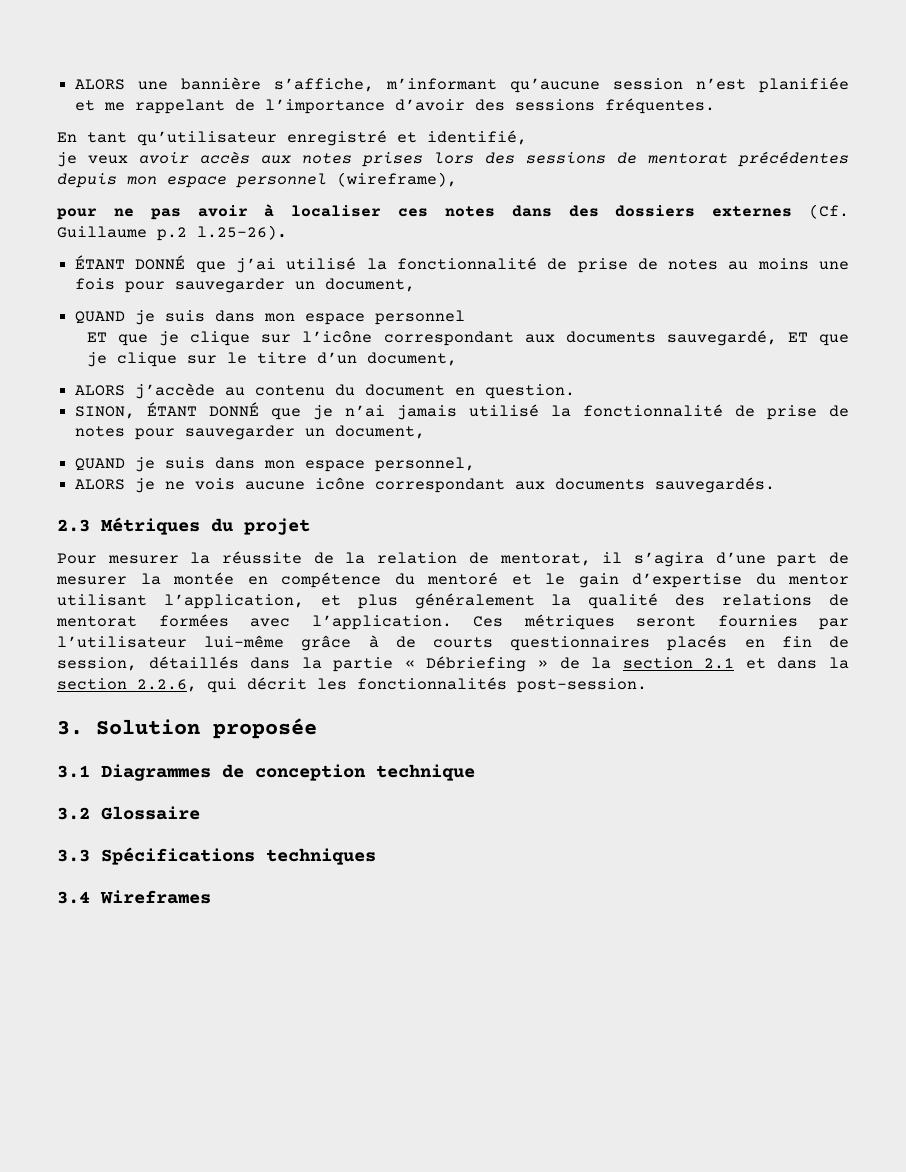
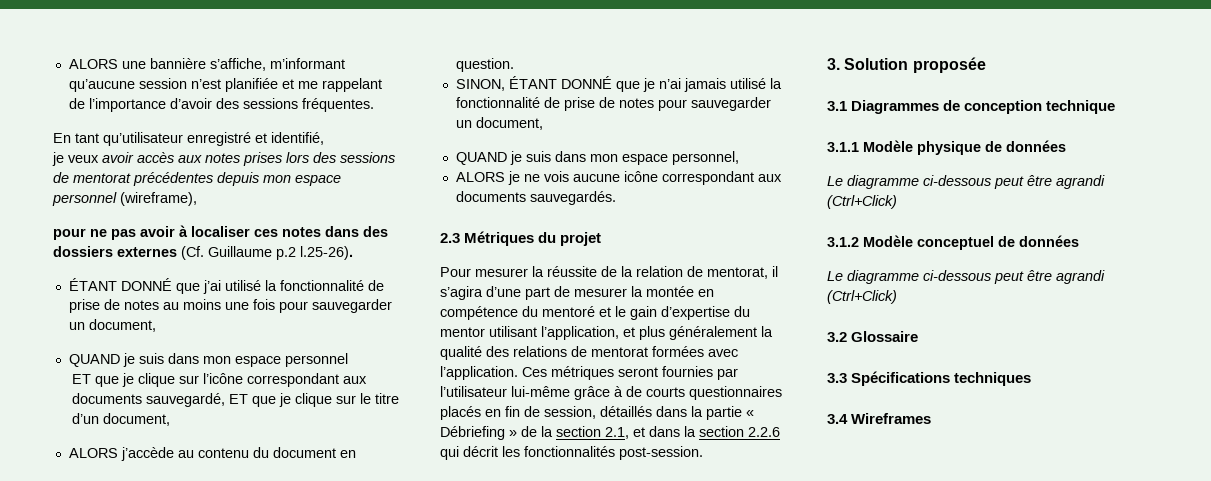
[704,658,735,669] 2.1 -> [605,427,629,439] 2.1,
[137,679,197,692] 2.2.6, -> [748,427,780,437] 2.2.6
(475, 772) none -> [827,140,1066,155] [827,175,1105,189] [827,195,897,209] [827,235,1079,250] [827,270,1105,284] [827,290,897,304] // 3.1.1 Modèle physique de données // Le diagramme ci-dessous peut être agrandi (Ctrl+Click) // 3.1.2 Modèle conceptuel de données // Le diagramme ci-dessous peut être agrandi (Ctrl+Click)

